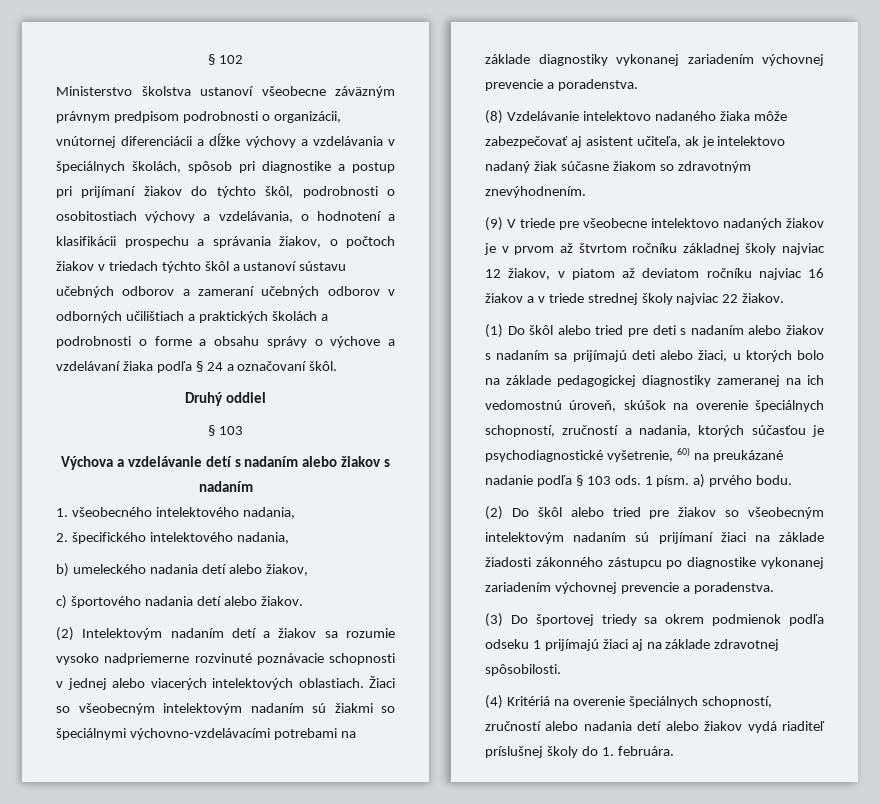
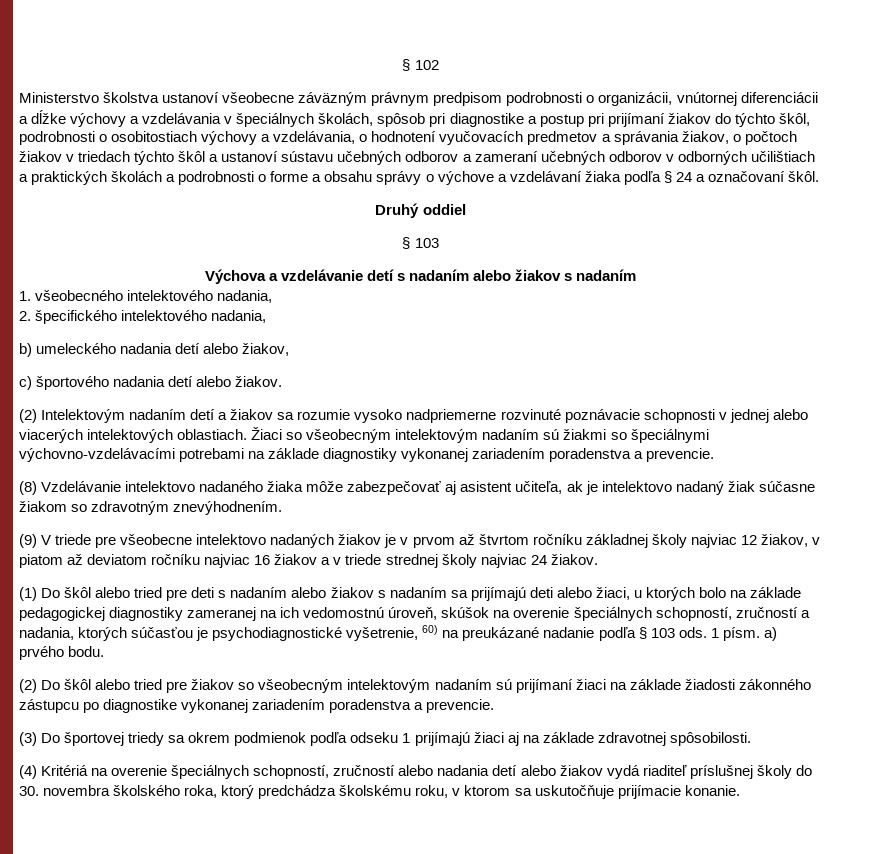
[388,214,395,221] [56,236,189,248] a klasifikácii prospechu -> [439,131,598,145] vyučovacích predmetov
[762,54,824,66] [485,79,638,91] výchovnej prevencie a poradenstva. -> [549,448,715,462] poradenstva a prevencie.
[722,294,739,303] 22 -> [530,555,547,565] 24
[554,582,774,594] výchovnej prevencie a poradenstva. -> [329,699,495,713] poradenstva a prevencie.
[601,746,674,756] 1. februára. -> [19,785,740,799] 30. novembra školského roka, ktorý predchádza školskému roku, v ktorom sa uskutočňuje prijímacie konanie.

